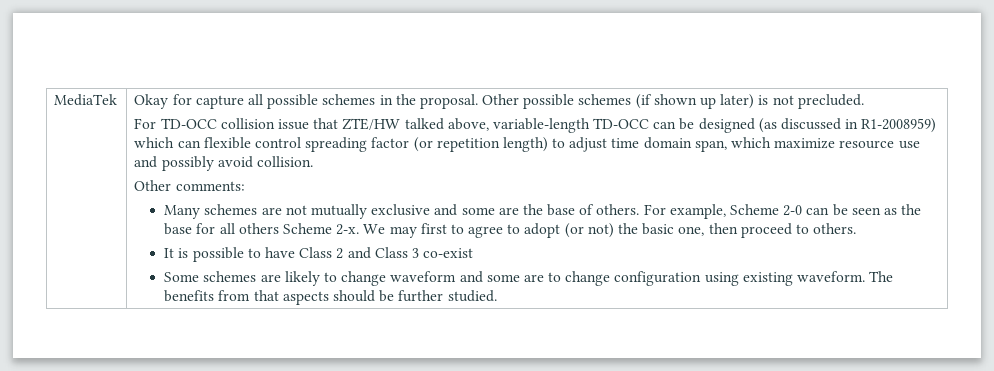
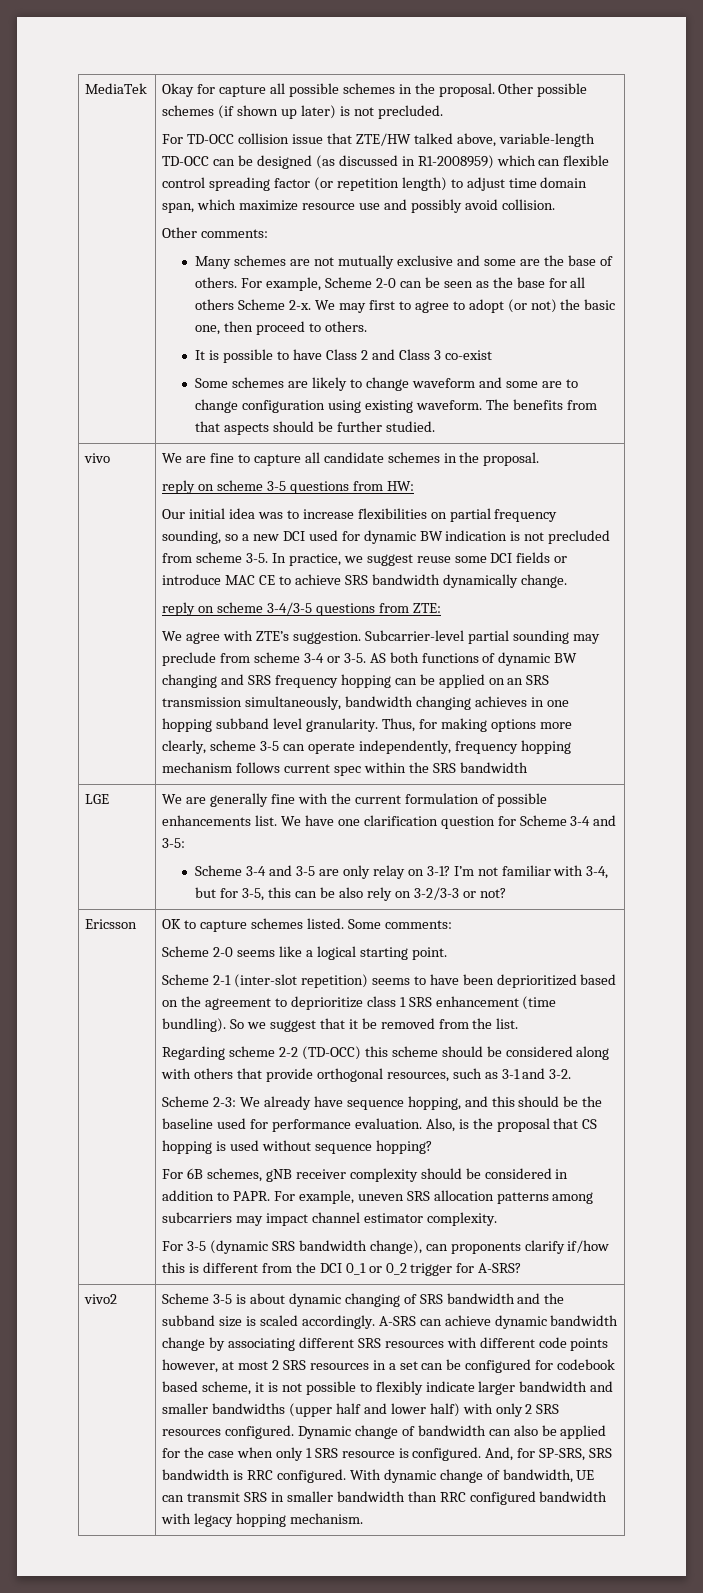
(497, 296) none -> [84,453,111,463] [162,452,540,466] [162,480,414,494] [162,508,558,522] [162,530,611,544] [162,552,568,566] [162,574,567,588] [162,602,441,616] [162,630,600,644] [162,652,578,666] [162,674,550,688] [162,696,569,710] [162,718,572,732] [162,740,571,754] [162,762,528,776] [85,794,110,804] [162,793,548,807] [162,815,617,829] [162,838,186,848] [195,865,609,879] [195,887,506,901] [85,919,138,929] [162,918,452,932] [162,946,447,960] [162,974,617,988] [162,996,557,1010] [162,1018,519,1032] [162,1046,610,1060] [161,1068,572,1082] [162,1096,603,1110] [162,1118,598,1132] [162,1140,432,1154] [162,1168,569,1182] [162,1190,594,1204] [162,1212,497,1226] [162,1240,610,1254] [162,1262,522,1276] [84,1294,118,1304] [162,1293,565,1307] [162,1315,619,1329] [162,1337,609,1351] [162,1359,616,1373] [162,1381,614,1395] [162,1403,560,1417] [162,1425,607,1439] [162,1447,613,1461] [162,1469,595,1483] [162,1491,608,1505] [161,1513,363,1527] // vivo | We are fine to capture all candidate schemes in the proposal. // reply on scheme 3-5 questions from HW: // Our initial idea was to increase flexibilities on partial frequency sounding, so a new DCI used for dynamic BW indication is not precluded from scheme 3-5. In practice, we suggest reuse some DCI fields or introduce MAC CE to achieve SRS bandwidth dynamically change. // reply on scheme 3-4/3-5 questions from ZTE: // We agree with ZTE’s suggestion. Subcarrier-level partial sounding may preclude from scheme 3-4 or 3-5. AS both functions of dynamic BW changing and SRS frequency hopping can be applied on an SRS transmission simultaneously, bandwidth changing achieves in one hopping subband level granularity. Thus, for making options more clearly, scheme 3-5 can operate independently, frequency hopping mechanism follows current spec within the SRS bandwidth // LGE | We are generally fine with the current formulation of possible enhancements list. We have one clarification question for Scheme 3-4 and 3-5: // Scheme 3-4 and 3-5 are only relay on 3-1? I’m not familiar with 3-4, but for 3-5, this can be also rely on 3-2/3-3 or not? // Ericsson | OK to capture schemes listed. Some comments: // Scheme 2-0 seems like a logical starting point. // Scheme 2-1 (inter-slot repetition) seems to have been deprioritized based on the agreement to deprioritize class 1 SRS enhancement (time bundling). So we suggest that it be removed from the list. // Regarding scheme 2-2 (TD-OCC) this scheme should be considered along with others that provide orthogonal resources, such as 3-1 and 3-2. // Scheme 2-3: We already have sequence hopping, and this should be the baseline used for performance evaluation. Also, is the proposal that CS hopping is used without sequence hopping? // For 6B schemes, gNB receiver complexity should be considered in addition to PAPR. For example, uneven SRS allocation patterns among subcarriers may impact channel estimator complexity. // For 3-5 (dynamic SRS bandwidth change), can proponents clarify if/how this is different from the DCI 0_1 or 0_2 trigger for A-SRS? // vivo2 | Scheme 3-5 is about dynamic changing of SRS bandwidth and the subband size is scaled accordingly. A-SRS can achieve dynamic bandwidth change by associating different SRS resources with different code points however, at most 2 SRS resources in a set can be configured for codebook based scheme, it is not possible to flexibly indicate larger bandwidth and smaller bandwidths (upper half and lower half) with only 2 SRS resources configured. Dynamic change of bandwidth can also be applied for the case when only 1 SRS resource is configured. And, for SP-SRS, SRS bandwidth is RRC configured. With dynamic change of bandwidth, UE can transmit SRS in smaller bandwidth than RRC configured bandwidth with legacy hopping mechanism.

